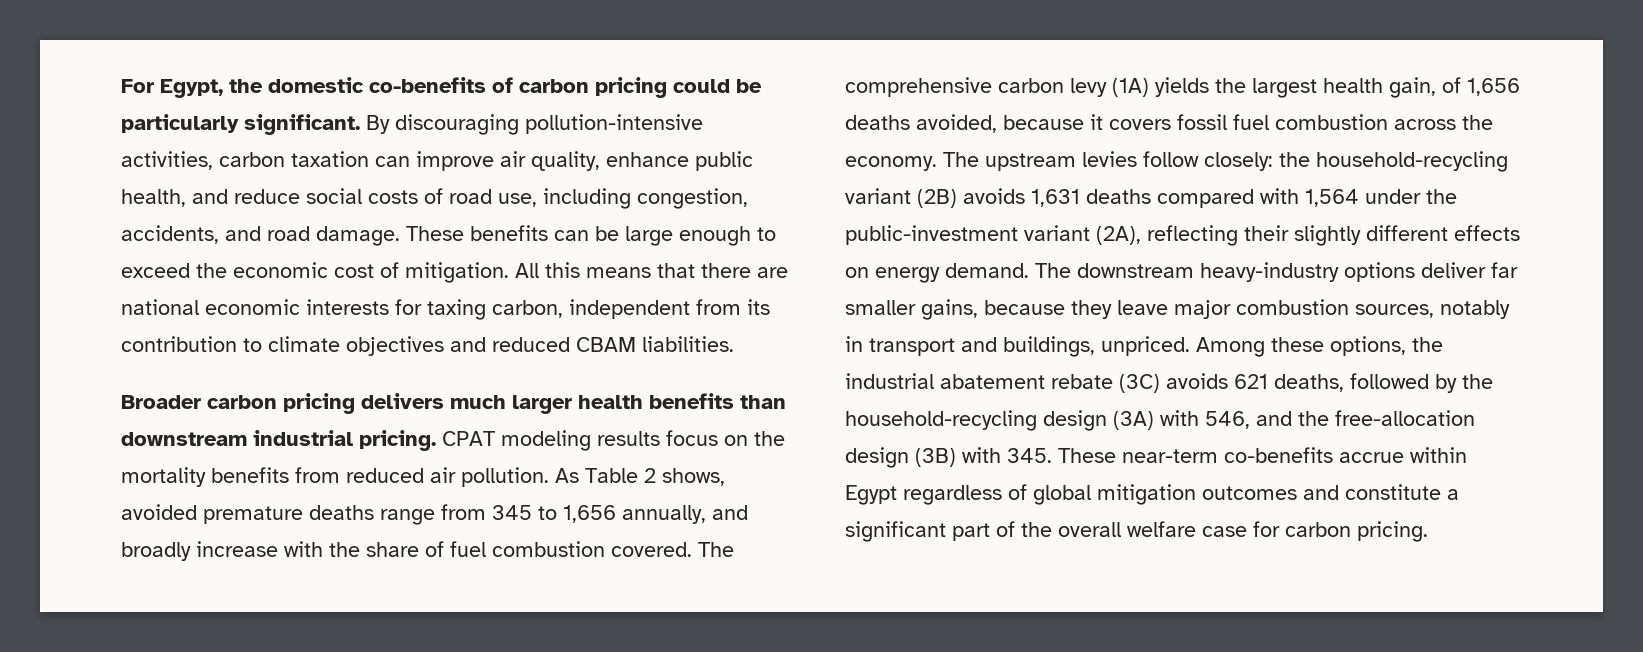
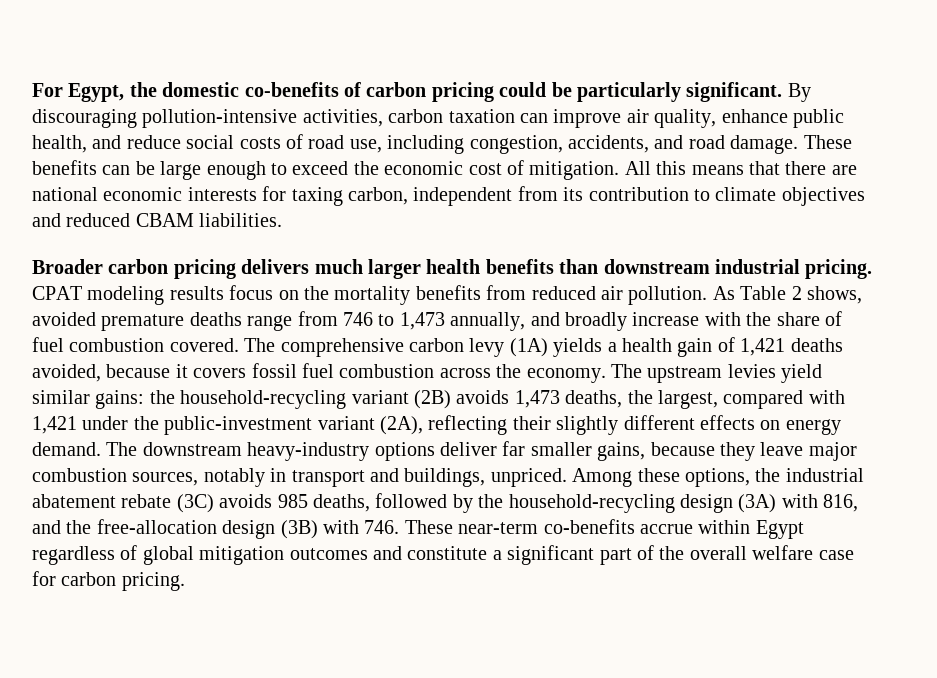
[492,505,616,523] 345 to 1,656 -> [343,312,445,330] 746 to 1,473
[1215,77,1520,98] the largest health gain, of 1,656 -> [607,337,786,357] a health gain of 1,421
[1143,151,1273,171] follow closely: -> [781,364,823,383] [32,390,145,409] yield similar gains:
[1031,189,1151,207] 1,631 deaths -> [514,390,718,409] 1,473 deaths, the largest,
[1305,189,1359,207] 1,564 -> [32,416,77,434] 1,421
[1234,374,1268,389] 621 -> [277,494,308,508] 985
[1205,411,1250,429] 546, -> [823,494,859,512] 816,
[1007,448,1052,463] 345. -> [364,520,400,534] 746.

